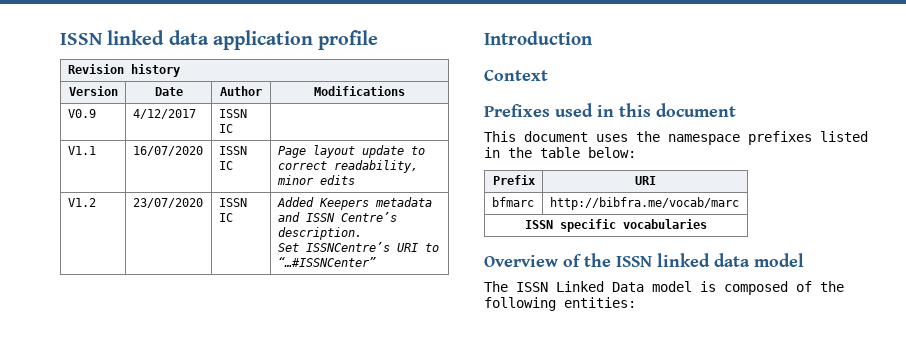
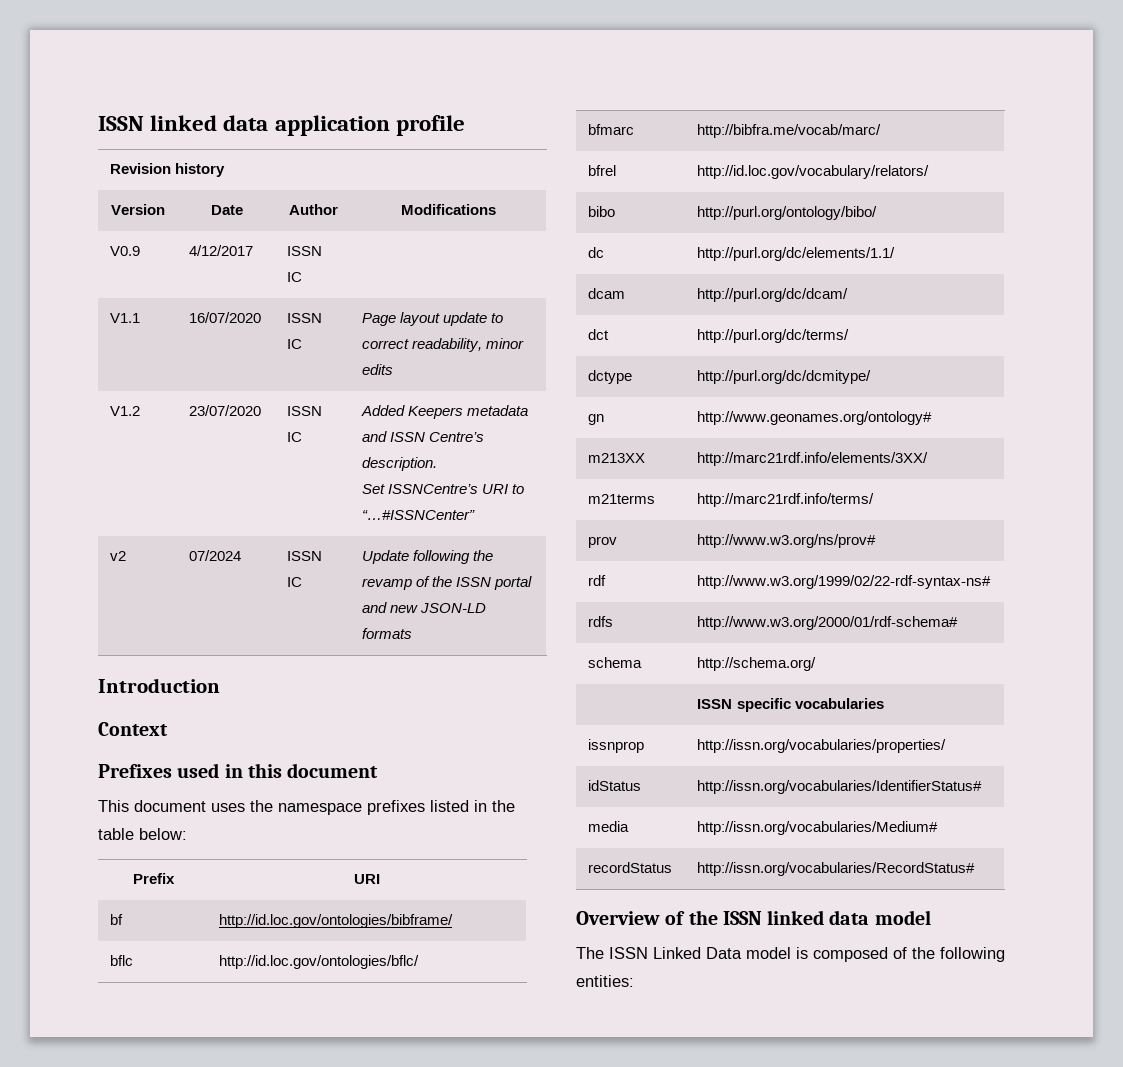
(376, 262) none -> [110,551,127,561] [189,550,242,561] [287,551,323,561] [287,577,303,587] [362,550,494,564] [362,576,533,590] [362,602,487,613] [362,628,413,639] // v2 | 07/2024 | ISSN IC | Update following the revamp of the ISSN portal and new JSON-LD formats
[491,197,534,207] [549,197,739,210] [525,219,707,232] bfmarc | http://bibfra.me/vocab/marc // ISSN specific vocabularies -> [110,914,124,925] [219,914,454,928] [110,955,134,966] [219,955,420,969] [588,124,635,135] [697,124,882,138] [588,165,617,176] [697,165,930,179] [588,206,616,217] [697,206,878,220] [588,247,605,258] [697,247,896,261] [588,288,626,299] [697,288,849,302] [588,329,610,340] [697,329,850,343] [588,370,633,384] [697,370,872,384] [588,414,605,425] [697,411,933,425] [588,453,646,463] [697,452,929,466] [588,494,656,504] [697,493,875,507] [588,536,618,548] [697,534,877,548] [588,575,607,586] [697,575,992,589] [588,616,614,627] [697,616,959,630] [588,657,643,668] [697,657,817,671] [697,698,884,712] [588,739,645,753] [697,739,947,753] [588,780,642,791] [697,780,983,794] [588,821,630,832] [697,821,939,835] [588,862,673,873] [697,862,976,876] bf | http://id.loc.gov/ontologies/bibframe/ // bflc | http://id.loc.gov/ontologies/bflc/ // bfmarc | http://bibfra.me/vocab/marc/ // bfrel | http://id.loc.gov/vocabulary/relators/ // bibo | http://purl.org/ontology/bibo/ // dc | http://purl.org/dc/elements/1.1/ // dcam | http://purl.org/dc/dcam/ // dct | http://purl.org/dc/terms/ // dctype | http://purl.org/dc/dcmitype/ // gn | http://www.geonames.org/ontology# // m213XX | http://marc21rdf.info/elements/3XX/ // m21terms | http://marc21rdf.info/terms/ // prov | http://www.w3.org/ns/prov# // rdf | http://www.w3.org/1999/02/22-rdf-syntax-ns# // rdfs | http://www.w3.org/2000/01/rdf-schema# // schema | http://schema.org/ // ISSN specific vocabularies // issnprop | http://issn.org/vocabularies/properties/ // idStatus | http://issn.org/vocabularies/IdentifierStatus# // media | http://issn.org/vocabularies/Medium# // recordStatus | http://issn.org/vocabularies/RecordStatus#

